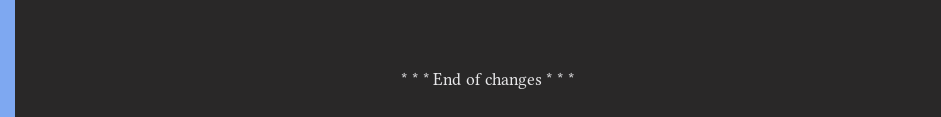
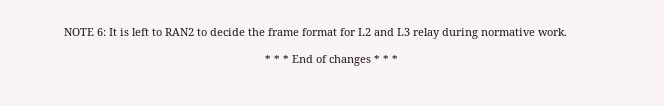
(401, 78) none -> [64,28,568,39] NOTE 6: It is left to RAN2 to decide the frame format for L2 and L3 relay during normative work. //

